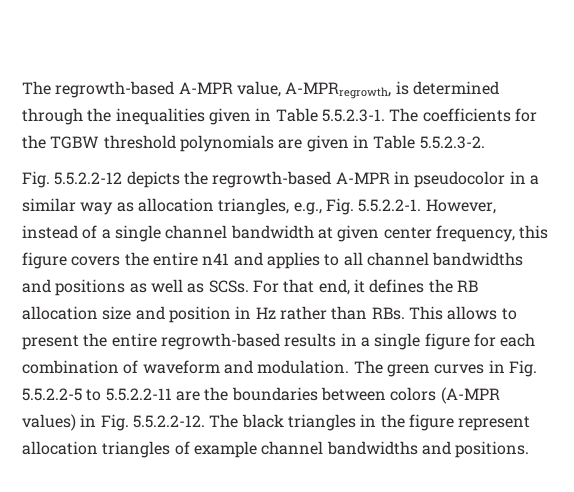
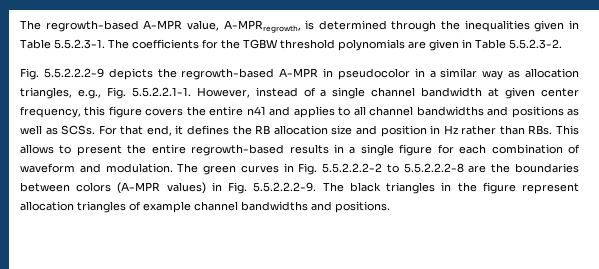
[54,172,123,185] 5.5.2.2-12 -> [43,68,104,78] 5.5.2.2.2-9
[358,199,422,212] 5.5.2.2-1. -> [131,87,191,97] 5.5.2.2.1-1.
[22,388,172,401] 5.5.2.2-5 to 5.5.2.2-11 -> [322,163,464,173] 5.5.2.2.2-2 to 5.5.2.2.2-8
[132,415,205,428] 5.5.2.2-12. -> [253,182,317,192] 5.5.2.2.2-9.

